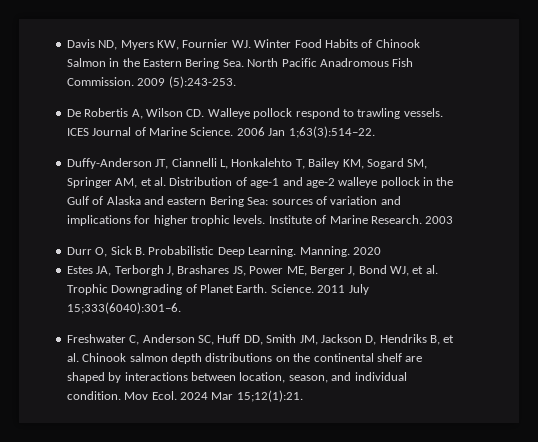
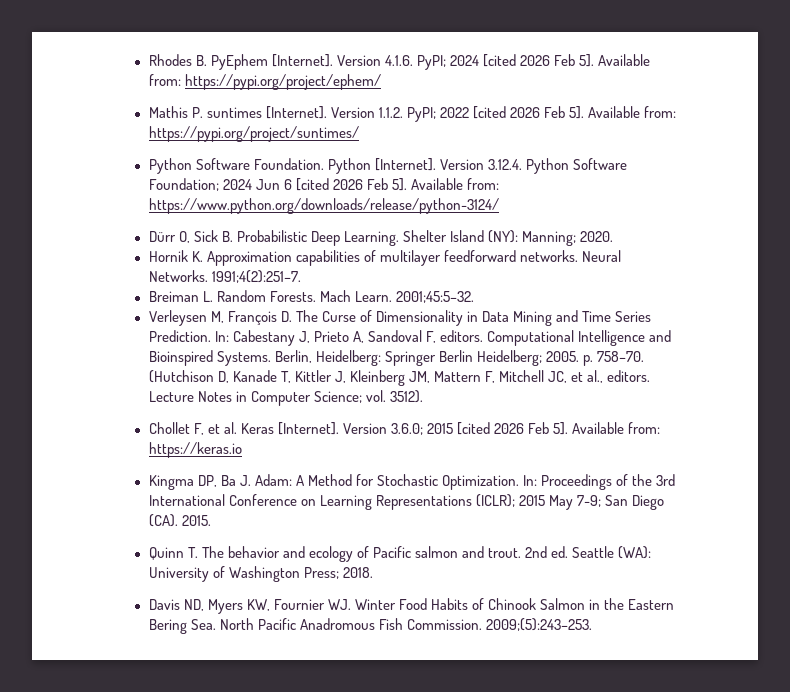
(66, 43) none -> [148,54,651,70] [148,74,381,90] [148,106,677,122] [148,126,359,142] [148,158,627,174] [148,178,500,191] [148,198,499,214] [148,230,614,246] [148,250,621,266] [148,270,301,283] [148,290,474,303] [148,310,652,326] [148,330,672,346] [148,350,645,366] [148,370,651,386] [148,390,423,406] [148,422,661,435] [148,442,242,458] [148,474,676,490] [148,494,665,510] [148,514,211,527] [148,546,652,562] [148,566,373,582] Rhodes B. PyEphem [Internet]. Version 4.1.6. PyPI; 2024 [cited 2026 Feb 5]. Available from: https://pypi.org/project/ephem/ // Mathis P. suntimes [Internet]. Version 1.1.2. PyPI; 2022 [cited 2026 Feb 5]. Available from: https://pypi.org/project/suntimes/ // Python Software Foundation. Python [Internet]. Version 3.12.4. Python Software Foundation; 2024 Jun 6 [cited 2026 Feb 5]. Available from: https://www.python.org/downloads/release/python-3124/ // Dürr O, Sick B. Probabilistic Deep Learning. Shelter Island (NY): Manning; 2020. // Hornik K. Approximation capabilities of multilayer feedforward networks. Neural Networks. 1991;4(2):251–7. // Breiman L. Random Forests. Mach Learn. 2001;45:5–32. // Verleysen M, François D. The Curse of Dimensionality in Data Mining and Time Series Prediction. In: Cabestany J, Prieto A, Sandoval F, editors. Computational Intelligence and Bioinspired Systems. Berlin, Heidelberg: Springer Berlin Heidelberg; 2005. p. 758–70. (Hutchison D, Kanade T, Kittler J, Kleinberg JM, Mattern F, Mitchell JC, et al., editors. Lecture Notes in Computer Science; vol. 3512). // Chollet F, et al. Keras [Internet]. Version 3.6.0; 2015 [cited 2026 Feb 5]. Available from: https://keras.io // Kingma DP, Ba J. Adam: A Method for Stochastic Optimization. In: Proceedings of the 3rd International Conference on Learning Representations (ICLR); 2015 May 7-9; San Diego (CA). 2015. // Quinn T. The behavior and ecology of Pacific salmon and trout. 2nd ed. Seattle (WA): University of Washington Press; 2018. //
[137,76,236,88] [66,108,443,119] [66,126,375,138] [66,158,428,169] [66,177,454,188] [66,196,401,207] [66,215,454,226] [66,246,381,257] [66,265,438,276] [66,284,369,295] [66,302,181,314] [66,334,455,345] [66,353,423,364] [66,372,407,383] [66,390,303,402] 2009 (5):243-253. // De Robertis A, Wilson CD. Walleye pollock respond to trawling vessels. ICES Journal of Marine Science. 2006 Jan 1;63(3):514–22. // Duffy-Anderson JT, Ciannelli L, Honkalehto T, Bailey KM, Sogard SM, Springer AM, et al. Distribution of age-1 and age-2 walleye pollock in the Gulf of Alaska and eastern Bering Sea: sources of variation and implications for higher trophic levels. Institute of Marine Research. 2003 // Durr O, Sick B. Probabilistic Deep Learning. Manning. 2020 // Estes JA, Terborgh J, Brashares JS, Power ME, Berger J, Bond WJ, et al. Trophic Downgrading of Planet Earth. Science. 2011 July 15;333(6040):301–6. // Freshwater C, Anderson SC, Huff DD, Smith JM, Jackson D, Hendriks B, et al. Chinook salmon depth distributions on the continental shelf are shaped by interactions between location, season, and individual condition. Mov Ecol. 2024 Mar 15;12(1):21. -> [485,618,592,631] 2009;(5):243–253.

